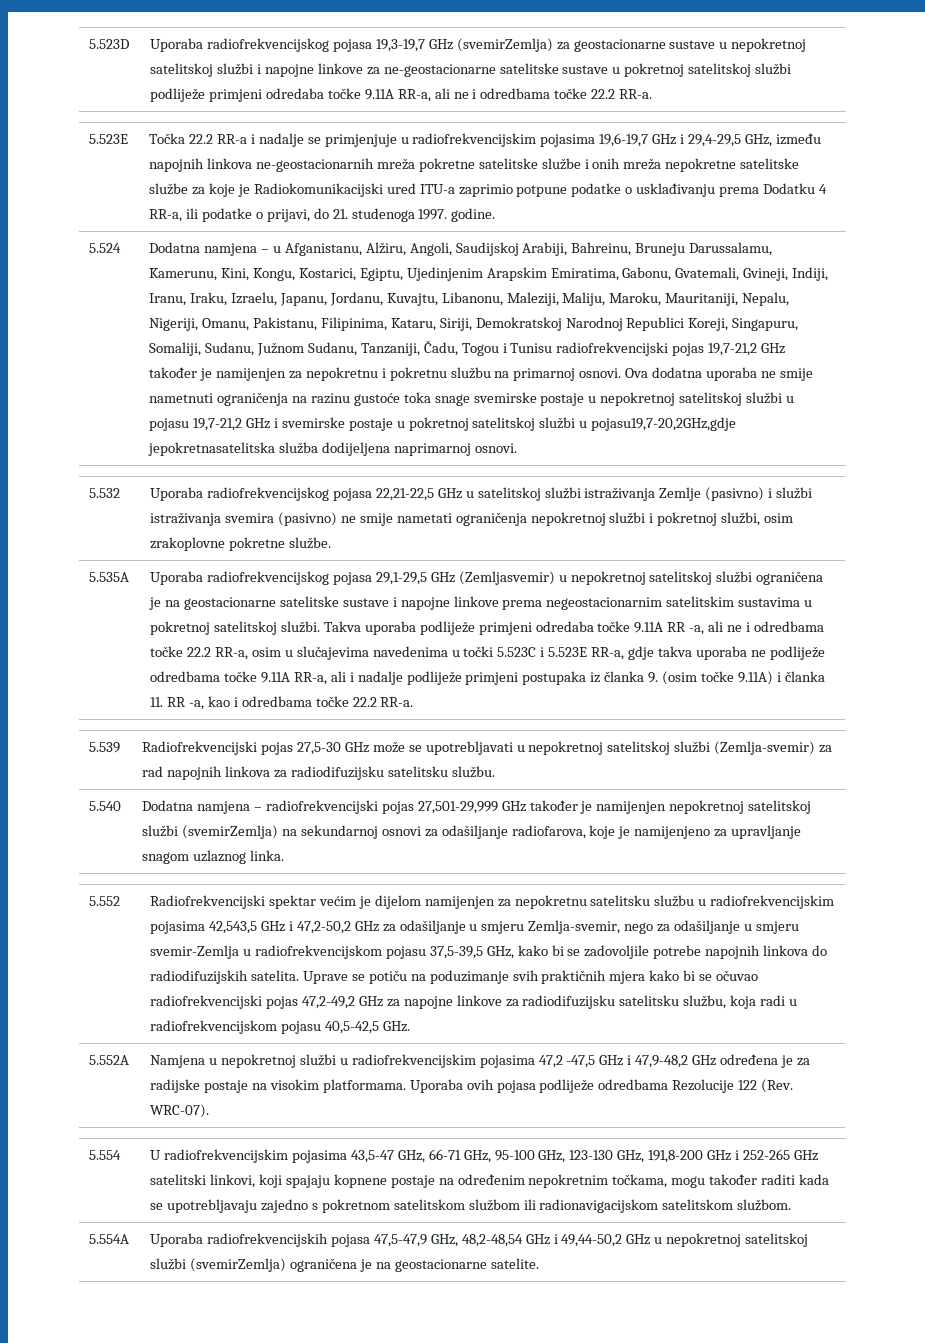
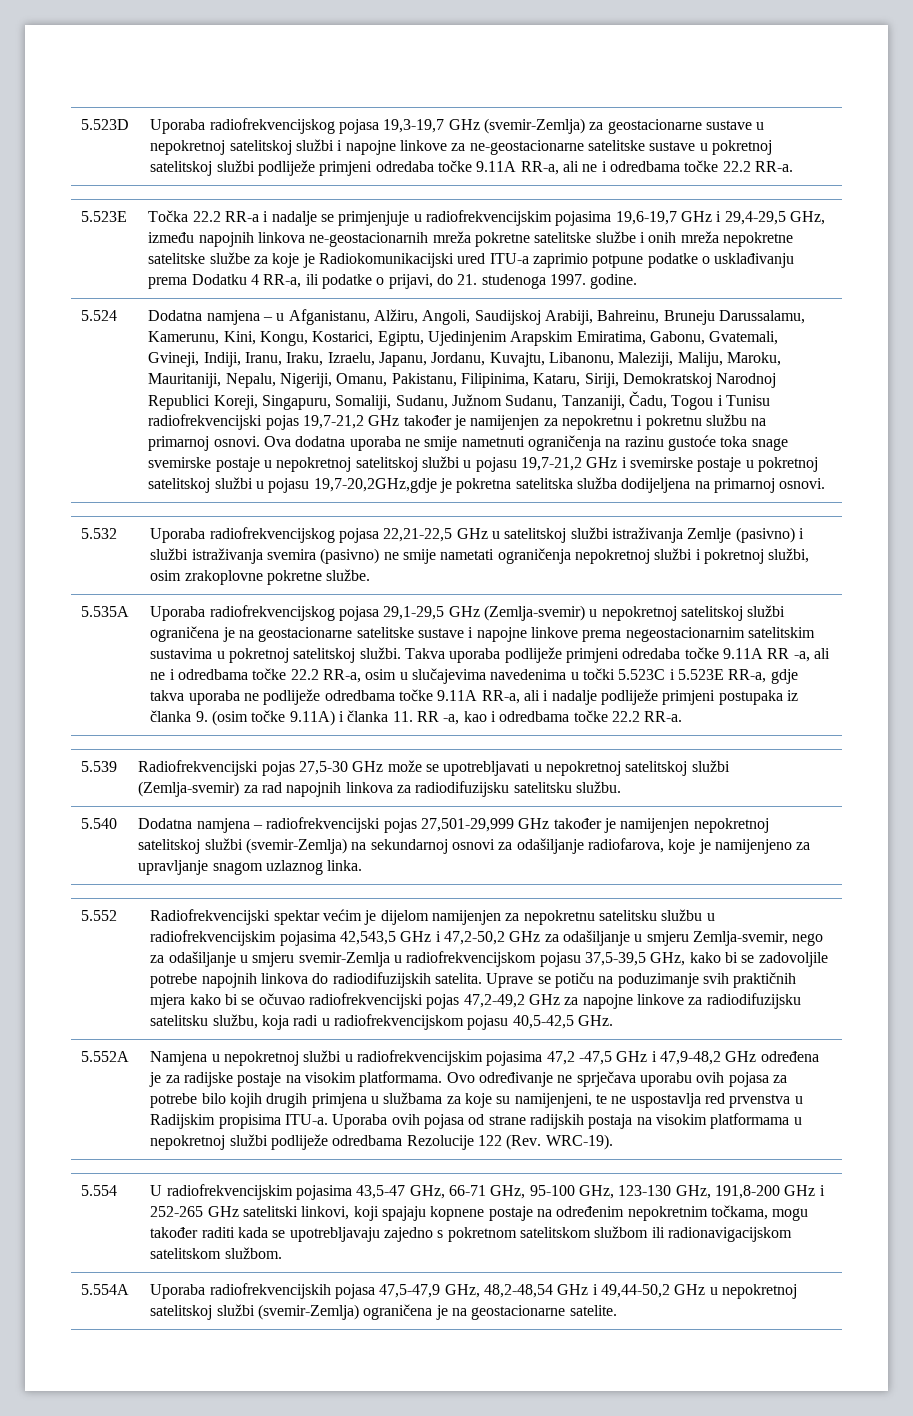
[456,38,553,52] (svemirZemlja) -> [484,118,586,134] (svemir-Zemlja)
[591,417,737,431] [148,442,471,456] pojasu19,7-20,2GHz,gdje jepokretnasatelitska služba dodijeljena naprimarnoj -> [268,477,775,493] pojasu 19,7-20,2GHz,gdje je pokretna satelitska služba dodijeljena na primarnoj
[458,571,555,585] (Zemljasvemir) -> [484,605,586,621] (Zemlja-svemir)
[182,825,279,839] (svemirZemlja) -> [246,838,348,854] (svemir-Zemlja)
[409,1079,536,1093] Uporaba ovih pojasa -> [446,1071,787,1087] [150,1092,803,1108] [150,1113,802,1129] [150,1134,268,1150] Ovo određivanje ne sprječava uporabu ovih pojasa za potrebe bilo kojih drugih primjena u službama za koje su namijenjeni, te ne uspostavlja red prvenstva u Radijskim propisima ITU-a. Uporaba ovih pojasa od strane radijskih postaja na visokim platformama u nepokretnoj službi
[150,1104,210,1118] WRC-07). -> [545,1134,613,1150] WRC-19).
[190,1258,287,1272] (svemirZemlja) -> [258,1304,360,1320] (svemir-Zemlja)

